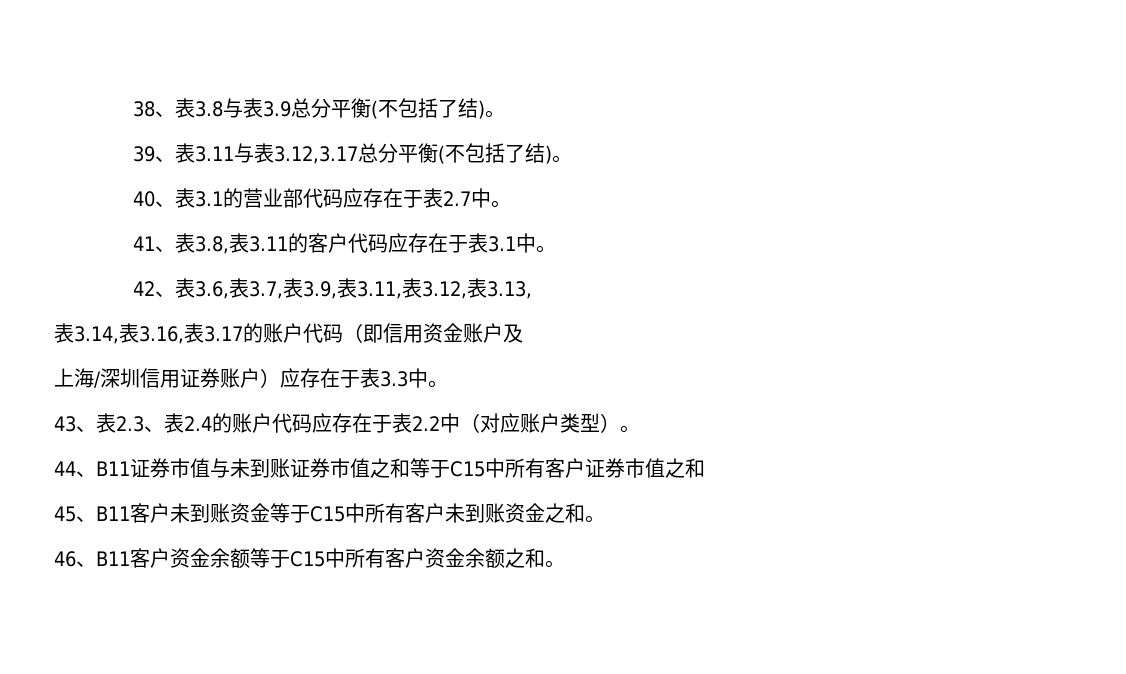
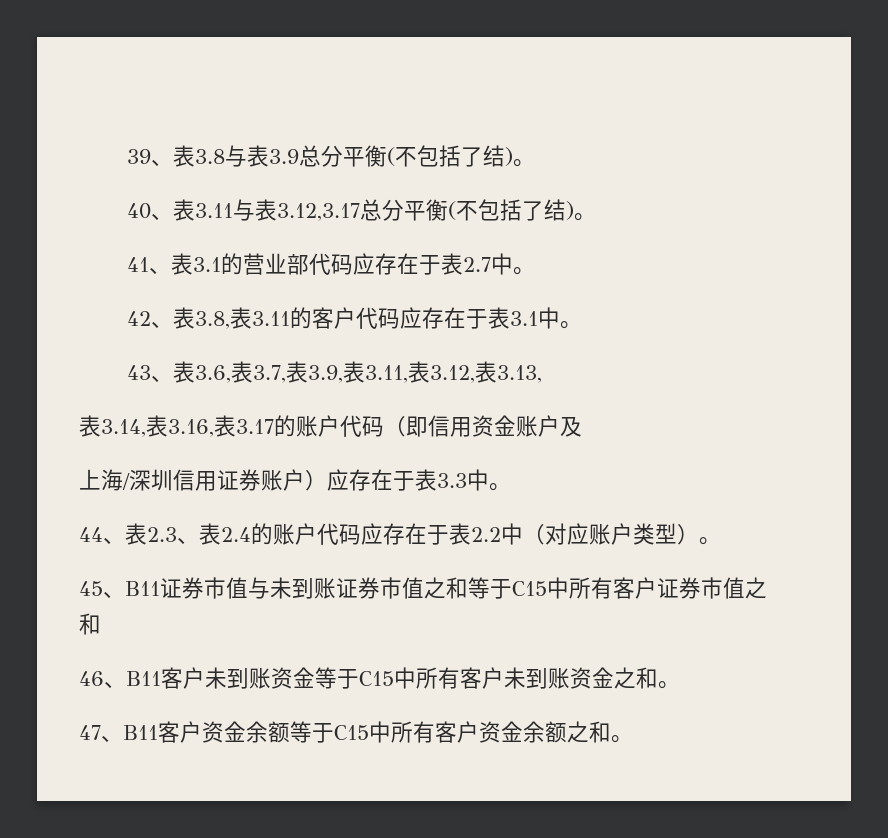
[133,101,156,117] 38 -> [127,149,152,164] 39
[133,146,156,162] 39 -> [127,203,152,219] 40
[133,191,156,207] 40 -> [127,257,150,272] 41
[133,236,156,251] 41 -> [127,311,152,326] 42
[133,281,156,296] 42 -> [127,365,152,380] 43
[54,416,76,432] 43 -> [79,527,103,542] 44
[54,461,76,476] 44 -> [79,581,103,596] 45
[54,506,76,522] 45 -> [79,671,104,686] 46
[54,551,76,567] 46 -> [79,725,101,740] 47

